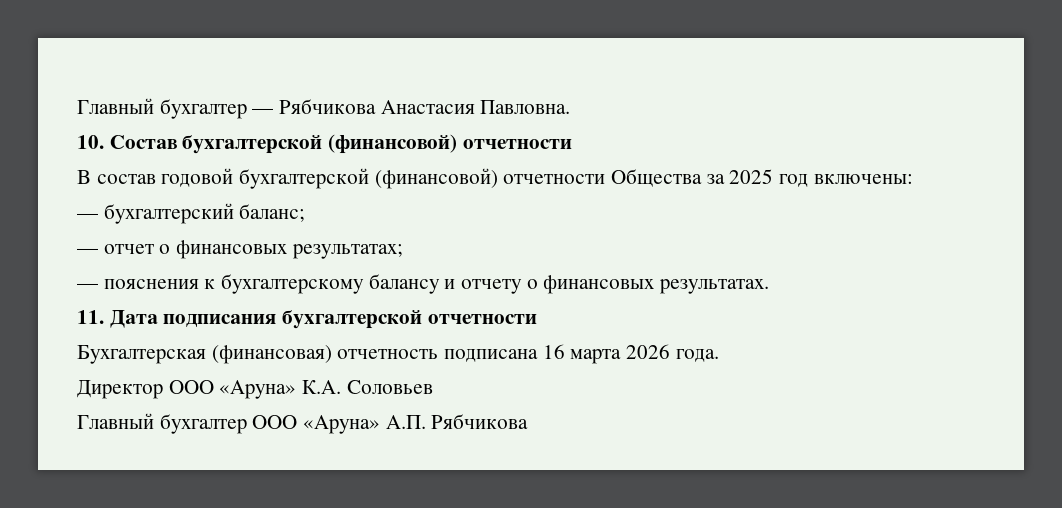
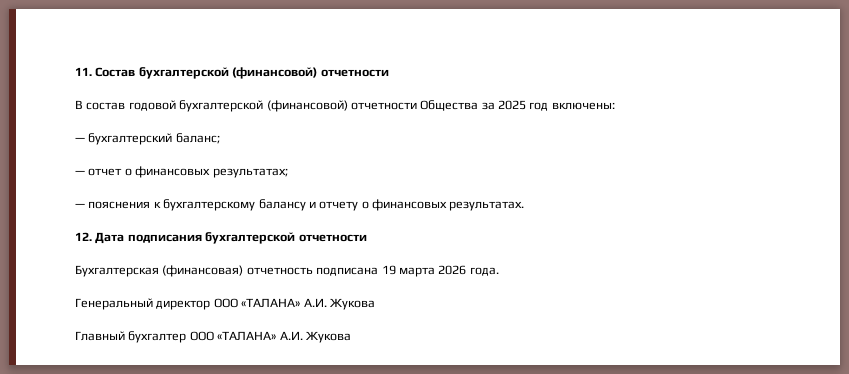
[77,98,571,119] [77,135,104,149] Главный бухгалтер — Рябчикова Анастасия Павловна. // 10. -> [75,67,92,76] 11.
[77,310,104,324] 11. -> [75,232,92,241] 12.
[542,344,565,359] 16 -> [381,265,396,275] 19
[77,380,433,399] Директор ООО «Аруна» К.А. Соловьев -> [75,298,375,310] Генеральный директор ООО «ТАЛАНА» А.И. Жукова
[303,414,529,434] «Аруна» А.П. Рябчикова -> [217,331,351,343] «ТАЛАНА» А.И. Жукова

